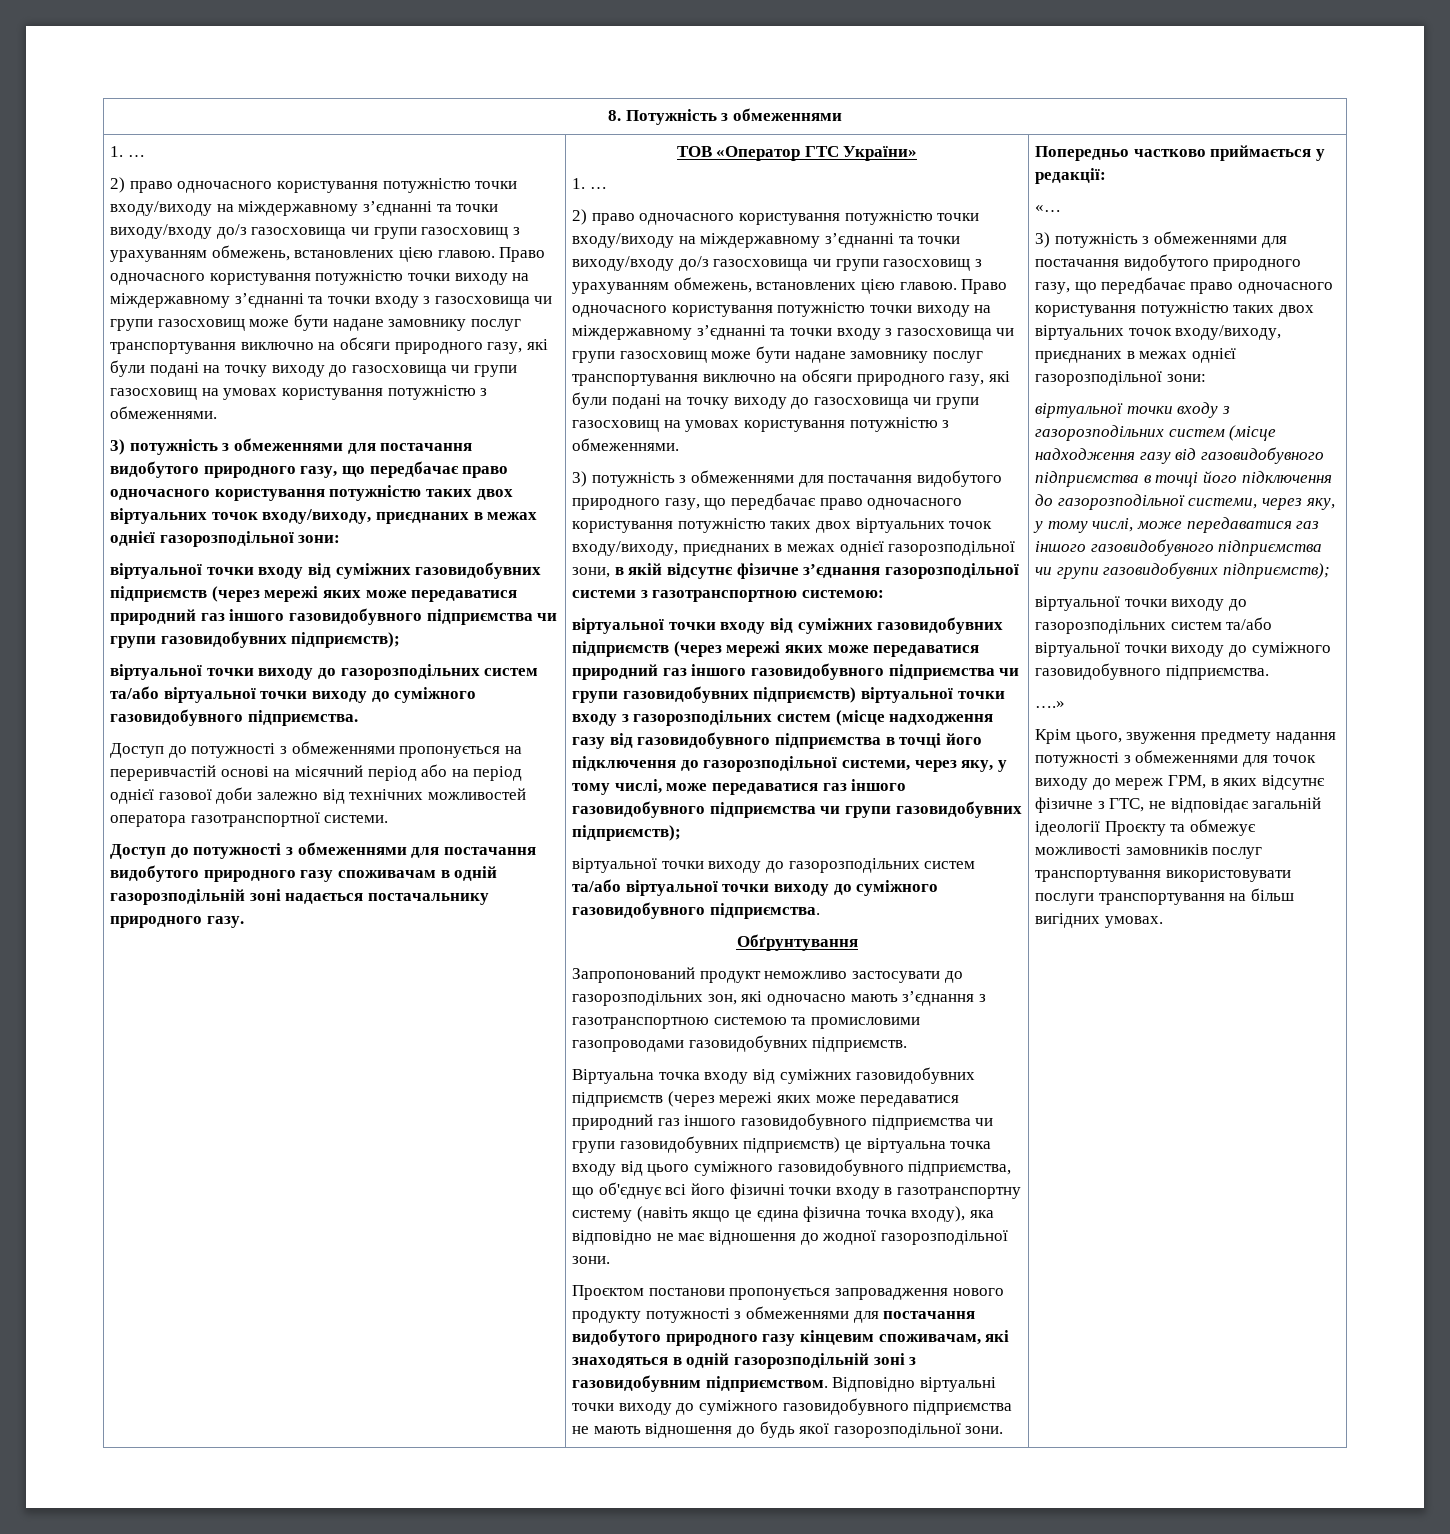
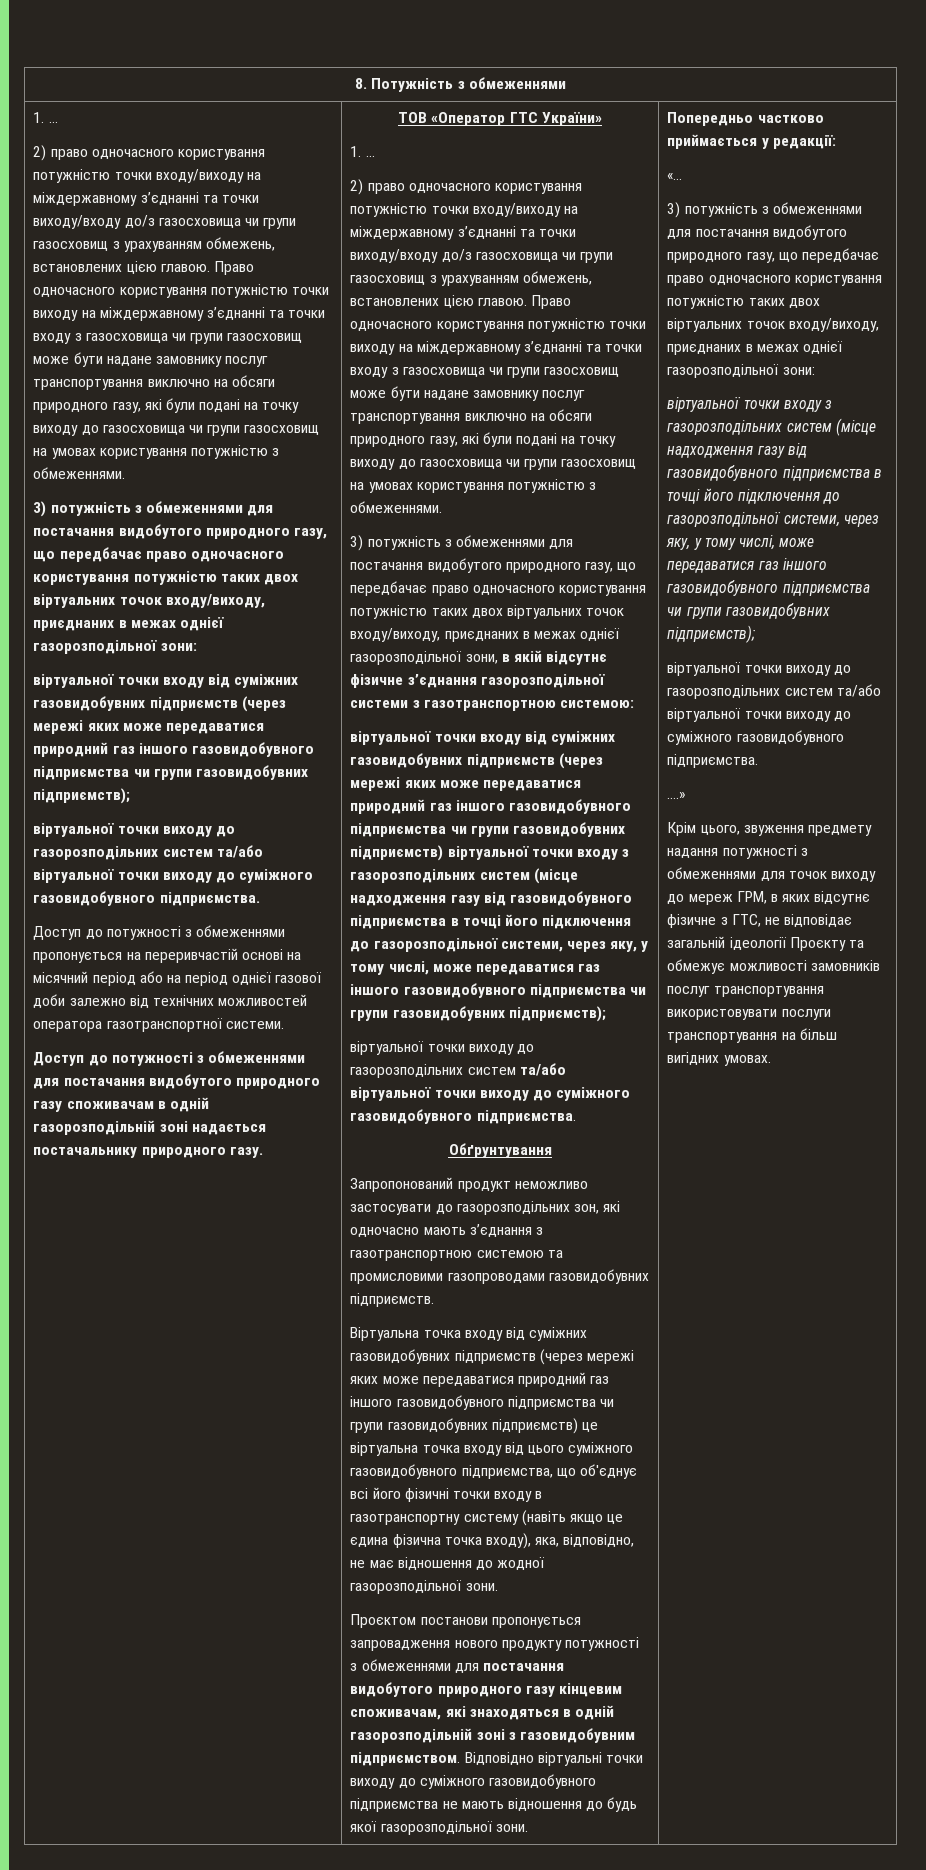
[969,1210,994,1218] [572,1230,653,1245] яка відповідно -> [535,1534,635,1547] яка, відповідно,

